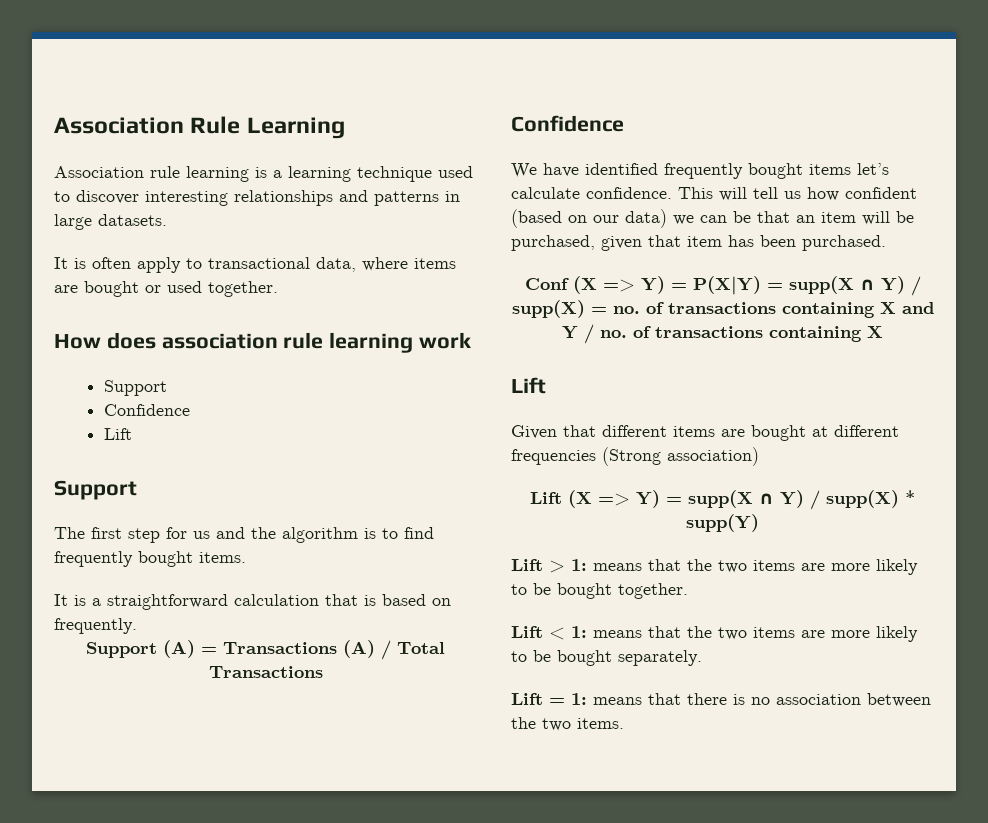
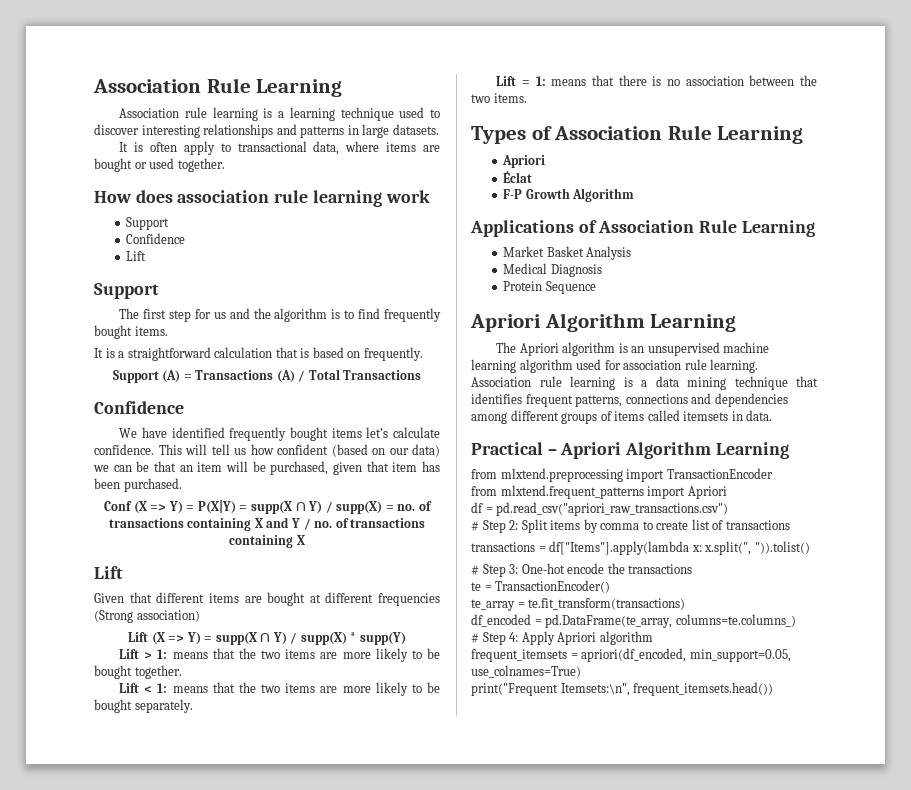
(624, 723) none -> [471,125,804,144] [502,155,546,168] [503,171,533,183] [503,188,635,202] [470,220,815,237] [503,246,632,260] [503,263,602,277] [503,281,596,294] [470,313,737,332] [496,342,770,356] [471,359,759,373] [471,376,818,390] [471,393,788,407] [471,410,773,424] [471,442,789,459] [471,468,773,482] [471,485,727,499] [471,502,729,516] [471,519,790,533] [471,541,810,555] [471,563,693,577] [471,580,611,593] [471,598,686,611] [471,614,796,628] [471,631,653,645] [471,648,791,662] [471,665,581,678] [471,682,774,696] // Types of Association Rule Learning // Apriori // Éclat // F-P Growth Algorithm // Applications of Association Rule Learning // Market Basket Analysis // Medical Diagnosis // Protein Sequence // Apriori Algorithm Learning // The Apriori algorithm is an unsupervised machine learning algorithm used for association rule learning. Association rule learning is a data mining technique that identifies frequent patterns, connections and dependencies among different groups of items called itemsets in data. // Practical – Apriori Algorithm Learning // from mlxtend.preprocessing import TransactionEncoder // from mlxtend.frequent_patterns import Apriori // df = pd.read_csv("apriori_raw_transactions.csv") // # Step 2: Split items by comma to create list of transactions // transactions = df["Items"].apply(lambda x: x.split(", ")).tolist() // # Step 3: One-hot encode the transactions // te = TransactionEncoder() // te_array = te.fit_transform(transactions) // df_encoded = pd.DataFrame(te_array, columns=te.columns_) // # Step 4: Apply Apriori algorithm // frequent_itemsets = apriori(df_encoded, min_support=0.05, use_colnames=True) // print("Frequent Itemsets:\n", frequent_itemsets.head())

